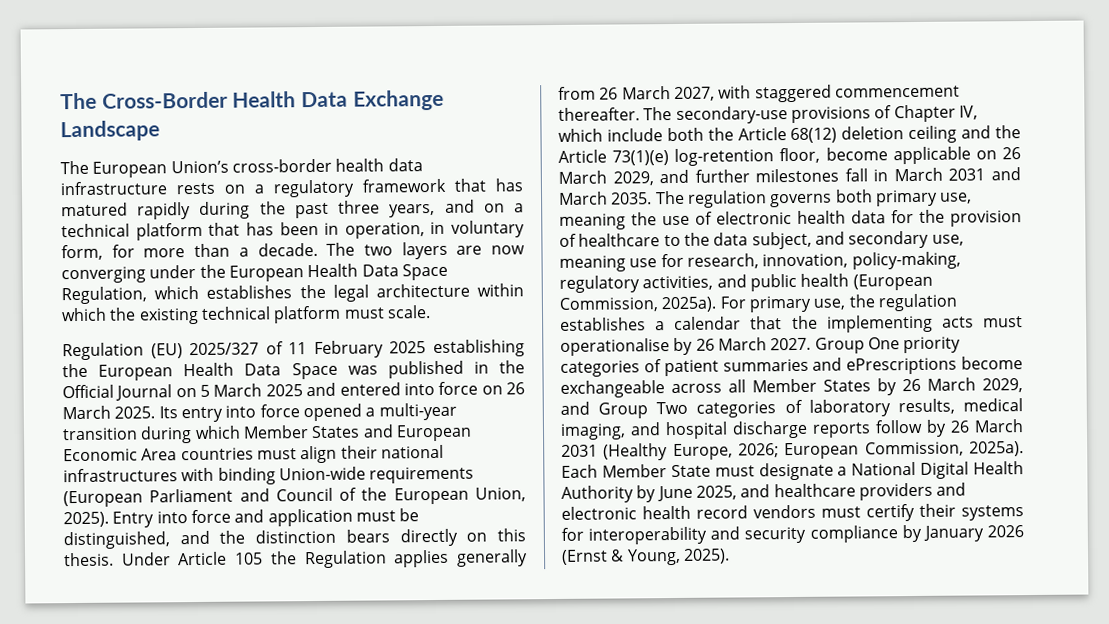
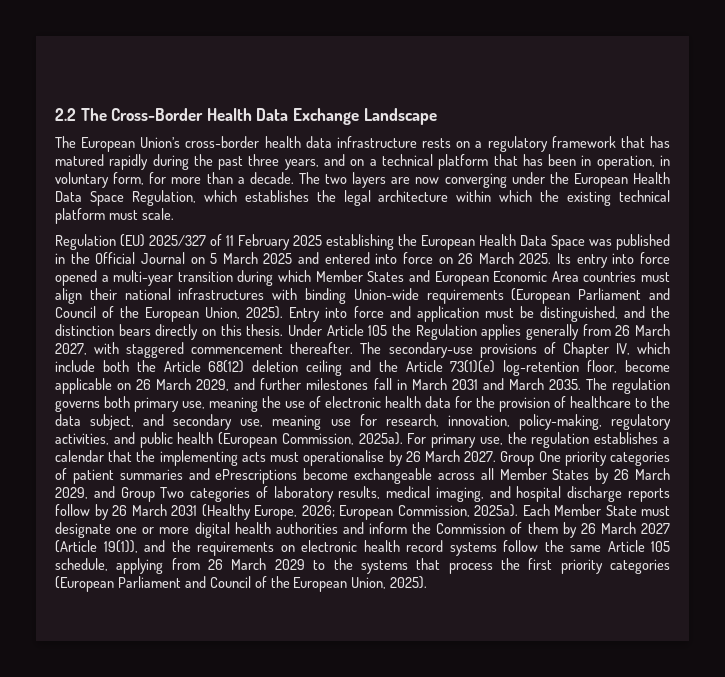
(60, 101) none -> [55,108,76,121] 2.2
[837,461,1024,479] [561,482,967,503] [561,503,1024,522] [561,524,1024,545] [561,548,681,566] a National Digital Health Authority by June 2025, and healthcare providers and electronic health record vendors must certify their systems for interoperability and security compliance by January 2026 (Ernst & Young, -> [116,522,670,538] [55,540,670,556] [55,558,671,574] [55,576,387,592] one or more digital health authorities and inform the Commission of them by 26 March 2027 (Article 19(1)), and the requirements on electronic health record systems follow the same Article 105 schedule, applying from 26 March 2029 to the systems that process the first priority categories (European Parliament and Council of the European Union,

